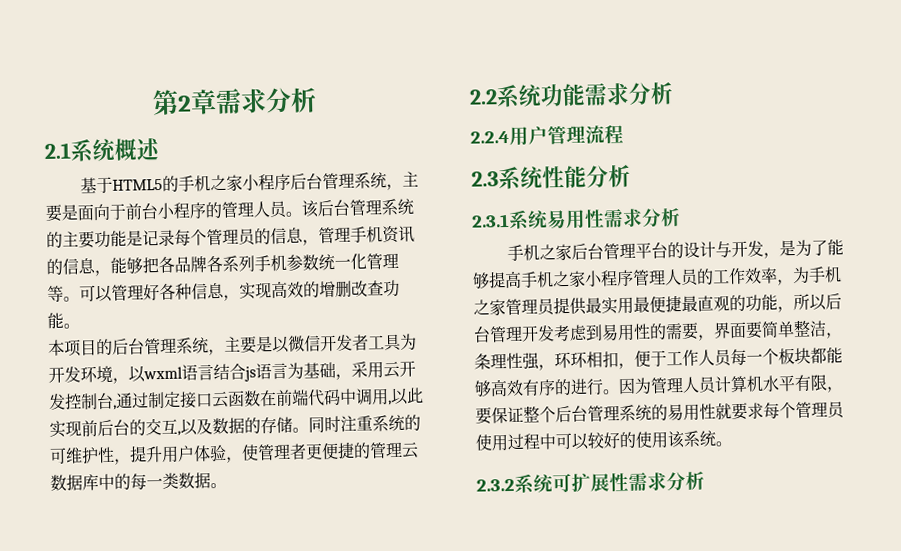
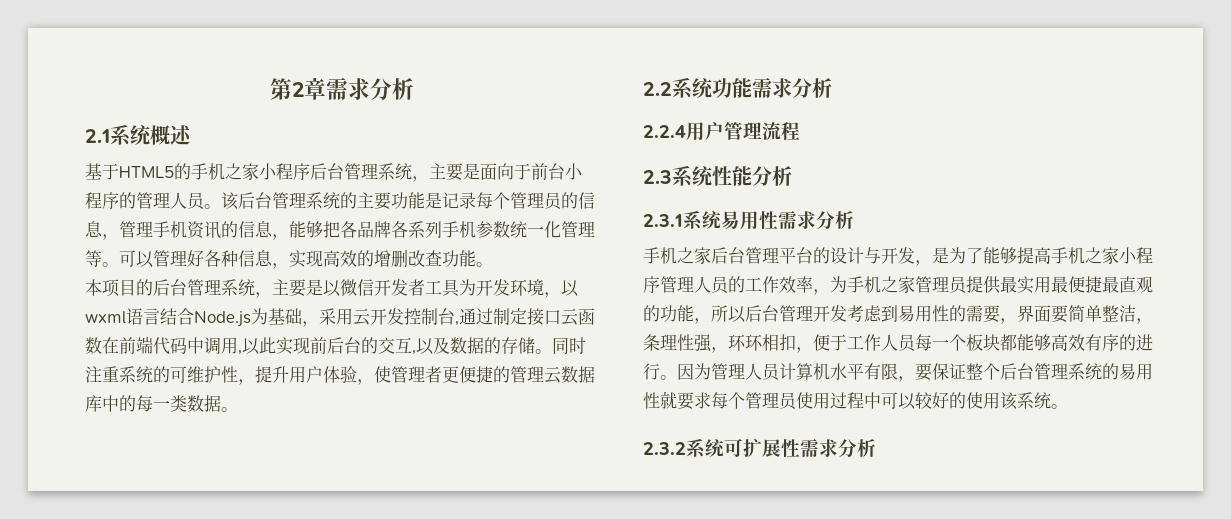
[244,362,288,382] js语言 -> [194,311,251,327] Node.js

